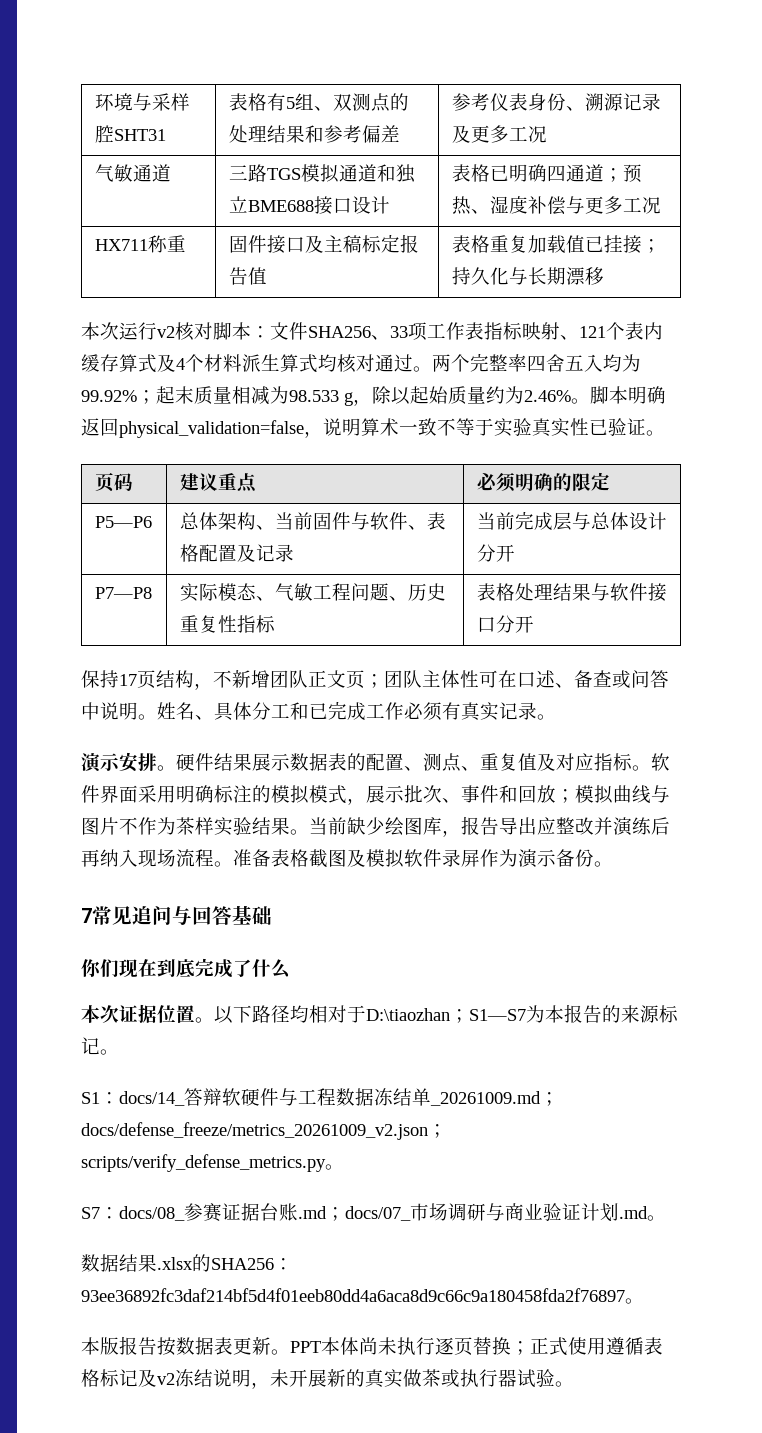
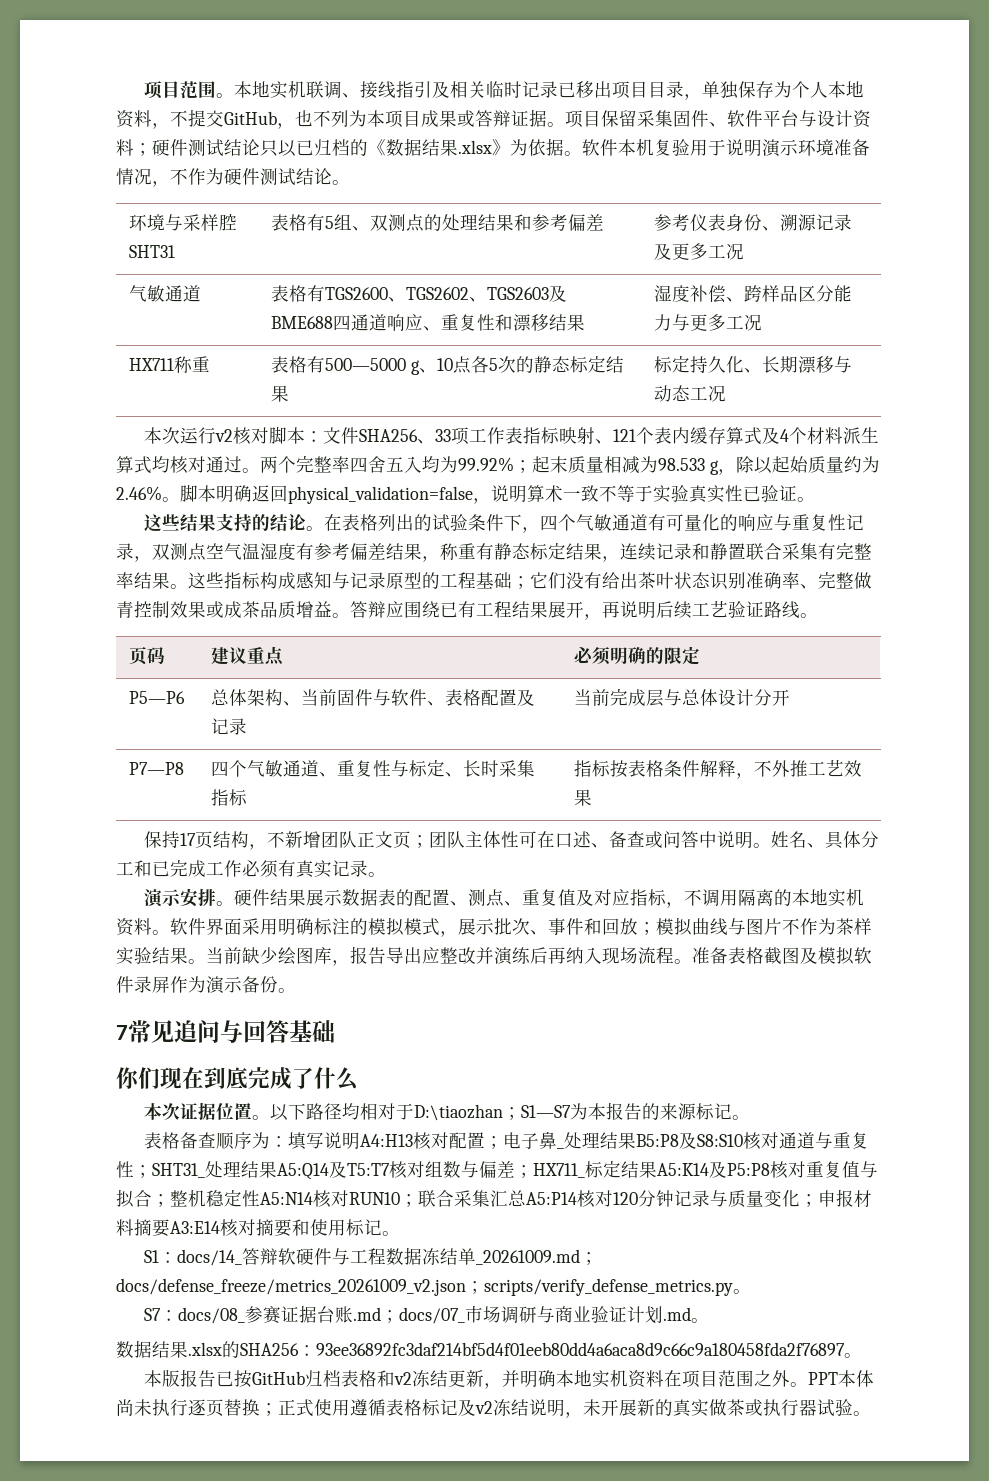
(94, 102) none -> [143,80,864,100] [116,109,871,129] [116,138,870,157] [116,168,350,187] 项目范围。本地实机联调、接线指引及相关临时记录已移出项目目录，单独保存为个人本地资料，不提交GitHub，也不列为本项目成果或答辩证据。项目保留采集固件、软件平台与设计资料；硬件测试结论只以已归档的《数据结果.xlsx》为依据。软件本机复验用于说明演示环境准备情况，不作为硬件测试结论。 //
[228,164,416,183] [228,196,390,215] [451,164,642,183] [451,196,566,215] 三路TGS模拟通道和独立BME688接口设计 | 表格已明确四通道；预热、湿度补偿 -> [271,285,568,302] [271,314,586,331] [654,285,853,303] [654,314,673,331] 表格有TGS2600、TGS2602、TGS2603及BME688四通道响应、重复性和漂移结果 | 湿度补偿、跨样品区分能力
[228,234,419,254] [228,267,267,285] [451,235,661,254] [451,267,528,285] 固件接口及主稿标定报告值 | 表格重复加载值已挂接；持久化与 -> [271,355,624,375] [271,385,290,402] [654,355,763,373] 表格有500—5000 g、10点各5次的静态标定结果 | 标定持久化、
(604, 276) none -> [834,356,853,373] [654,385,727,402] 与动态工况
(665, 433) none -> [143,513,864,533] [116,542,872,562] [116,571,872,590] [116,601,818,620] // 这些结果支持的结论。在表格列出的试验条件下，四个气敏通道有可量化的响应与重复性记录，双测点空气温湿度有参考偏差结果，称重有静态标定结果，连续记录和静置联合采集有完整率结果。这些指标构成感知与记录原型的工程基础；它们没有给出茶叶状态识别准确率、完整做青控制效果或成茶品质增益。答辩应围绕已有工程结果展开，再说明后续工艺验证路线。
[179,583,446,602] [179,615,275,633] [476,583,667,602] [476,615,534,633] 实际模态、气敏工程问题、历史重复性指标 | 表格处理结果与软件接口分开 -> [211,759,536,777] [211,789,248,806] [574,760,863,779] [574,789,593,806] 四个气敏通道、重复性与标定、长时采集指标 | 指标按表格条件解释，不外推工艺效果
(632, 762) none -> [665,888,864,908] [116,918,152,936] ，不调用隔离的本地实机资料
(119, 1052) none -> [143,1132,869,1150] [116,1160,878,1180] [116,1189,872,1208] [116,1219,400,1237] // 表格备查顺序为：填写说明A4:H13核对配置；电子鼻_处理结果B5:P8及S8:S10核对通道与重复性；SHT31_处理结果A5:Q14及T5:T7核对组数与偏差；HX711_标定结果A5:K14及P5:P8核对重复值与拟合；整机稳定性A5:N14核对RUN10；联合采集汇总A5:P14核对120分钟记录与质量变化；申报材料摘要A3:E14核对摘要和使用标记。
[157,1337,271,1356] 按数据表更新 -> [215,1369,790,1389] 已按GitHub归档表格和v2冻结更新，并明确本地实机资料在项目范围之外

